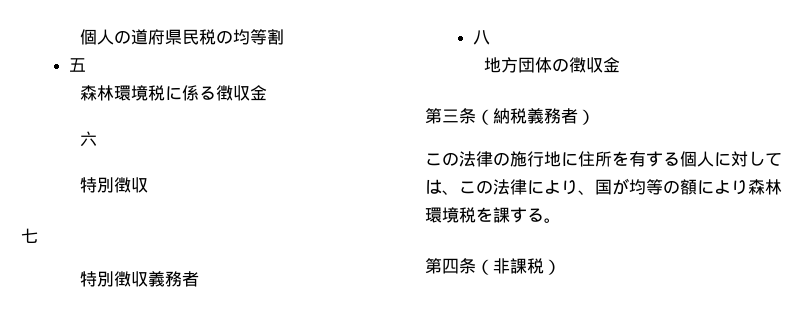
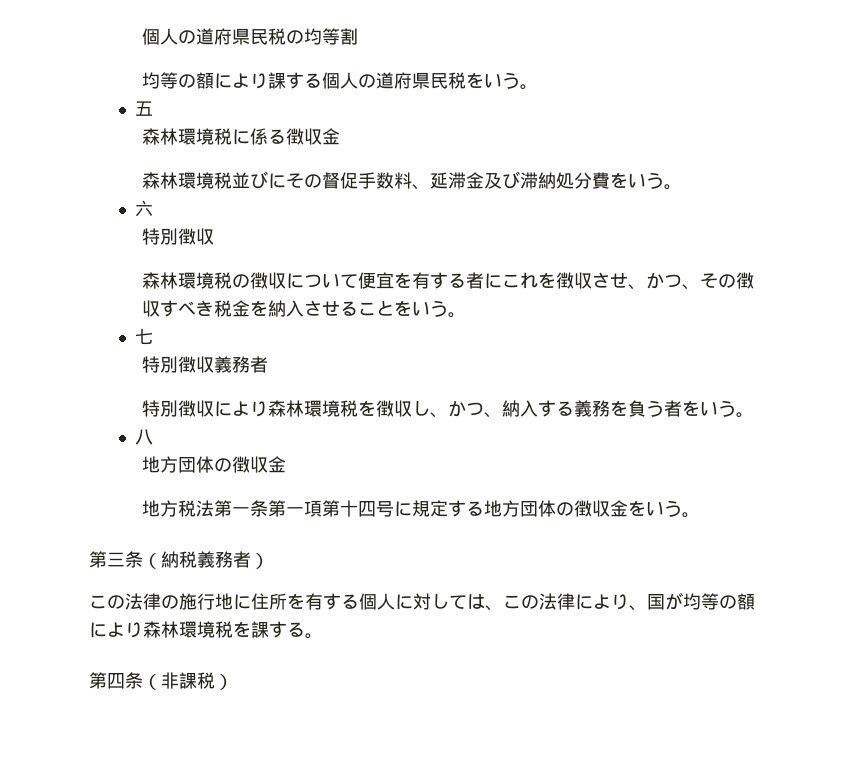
(284, 37) none -> [142,72,539,90] // 均等の額により課する個人の道府県民税をいう。
[79,131,97,147] [79,177,148,193] [21,228,38,243] [79,271,199,287] 六 // 特別徴収 // 七 // 特別徴収義務者 -> [142,171,683,190] [135,200,154,217] [142,228,215,245] [142,272,755,290] [142,300,467,318] [135,328,154,345] [142,356,269,373] [142,400,755,418] 森林環境税並びにその督促手数料、延滞金及び滞納処分費をいう。 // 六 // 特別徴収 // 森林環境税の徴収について便宜を有する者にこれを徴収させ、かつ、その徴収すべき税金を納入させることをいう。 // 七 // 特別徴収義務者 // 特別徴収により森林環境税を徴収し、かつ、納入する義務を負う者をいう。
(620, 65) none -> [142,500,701,518] // 地方税法第一条第一項第十四号に規定する地方団体の徴収金をいう。

